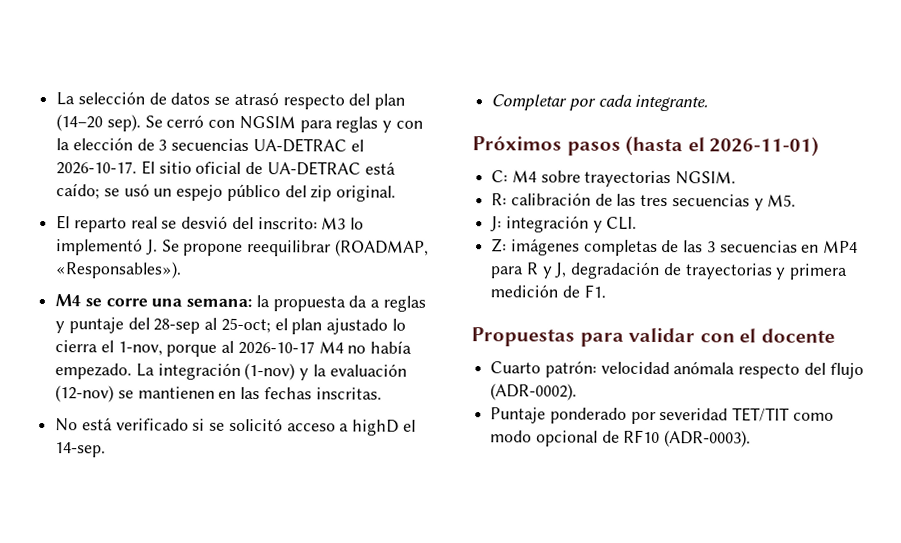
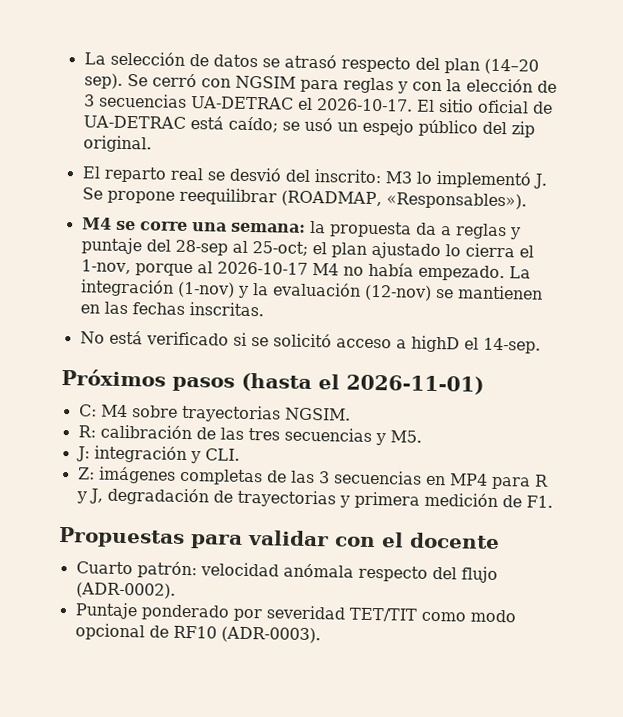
[491,94,709,112] // Completar por cada integrante. -> (541, 345) none

